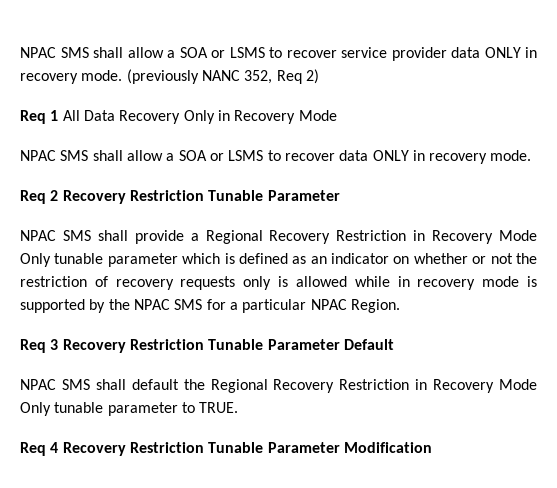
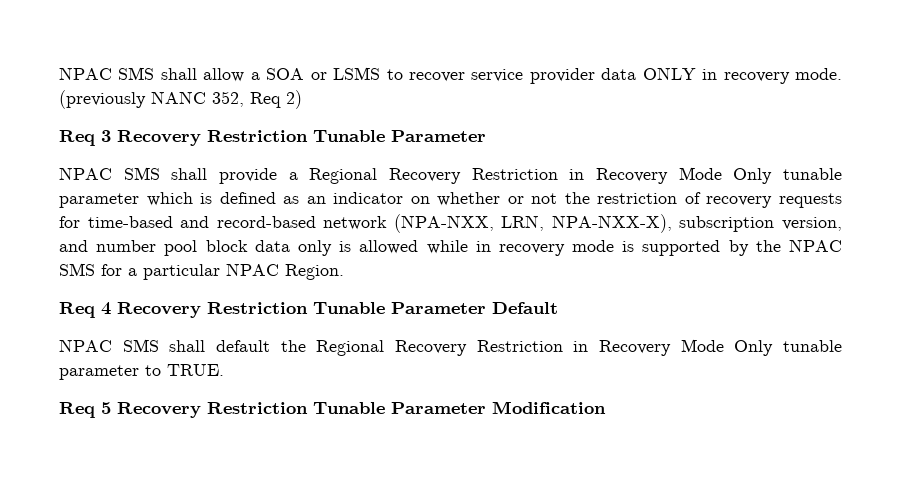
[50,110,337,124] [20,150,532,164] [20,190,59,204] 1 All Data Recovery Only in Recovery Mode // NPAC SMS shall allow a SOA or LSMS to recover data ONLY in recovery mode. // Req 2 -> [101,130,111,142] 3
(236, 283) none -> [59,214,842,233] [59,240,290,256] for time-based and record-based network (NPA-NXX, LRN, NPA-NXX-X), subscription version, and number pool block data
[50,339,59,350] 3 -> [101,302,111,315] 4
[50,442,59,453] 4 -> [101,402,111,414] 5

